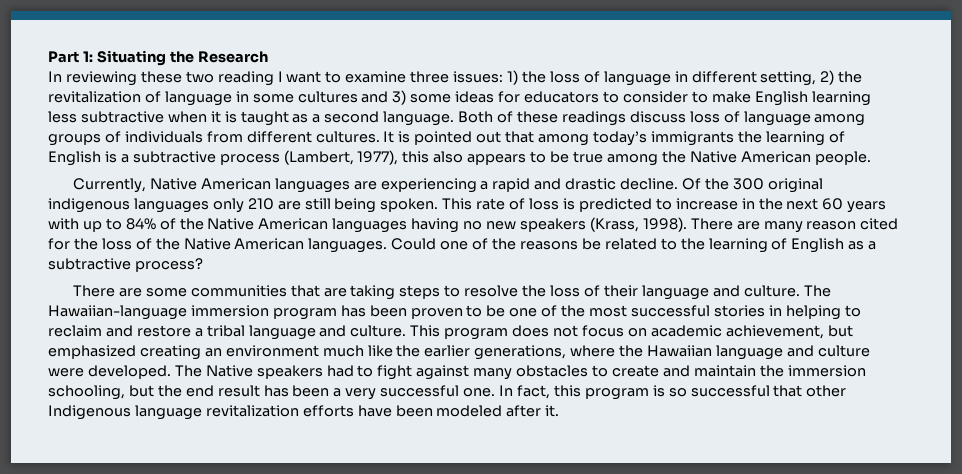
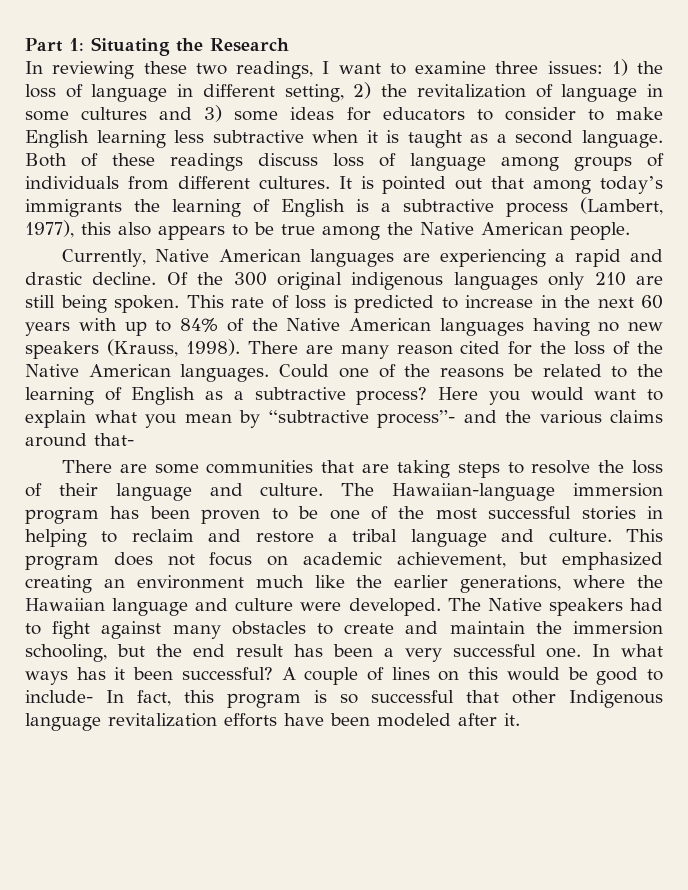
[217,71,274,86] reading -> [236,61,313,79] readings,
[589,217,639,232] (Krass, -> [106,339,178,357] (Krauss,
(203, 265) none -> [438,387,664,405] [25,410,663,428] [25,433,134,447] Here you would want to explain what you mean by “subtractive process”- and the various claims around that-
(514, 390) none -> [621,644,663,657] [25,667,663,685] [25,690,124,703] what ways has it been successful? A couple of lines on this would be good to include- In

